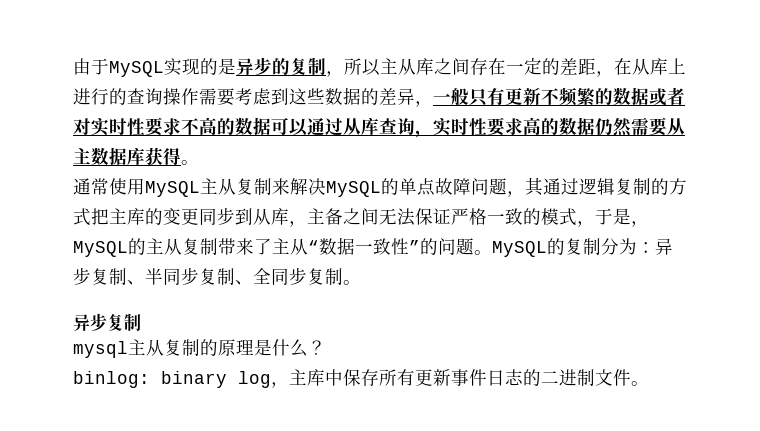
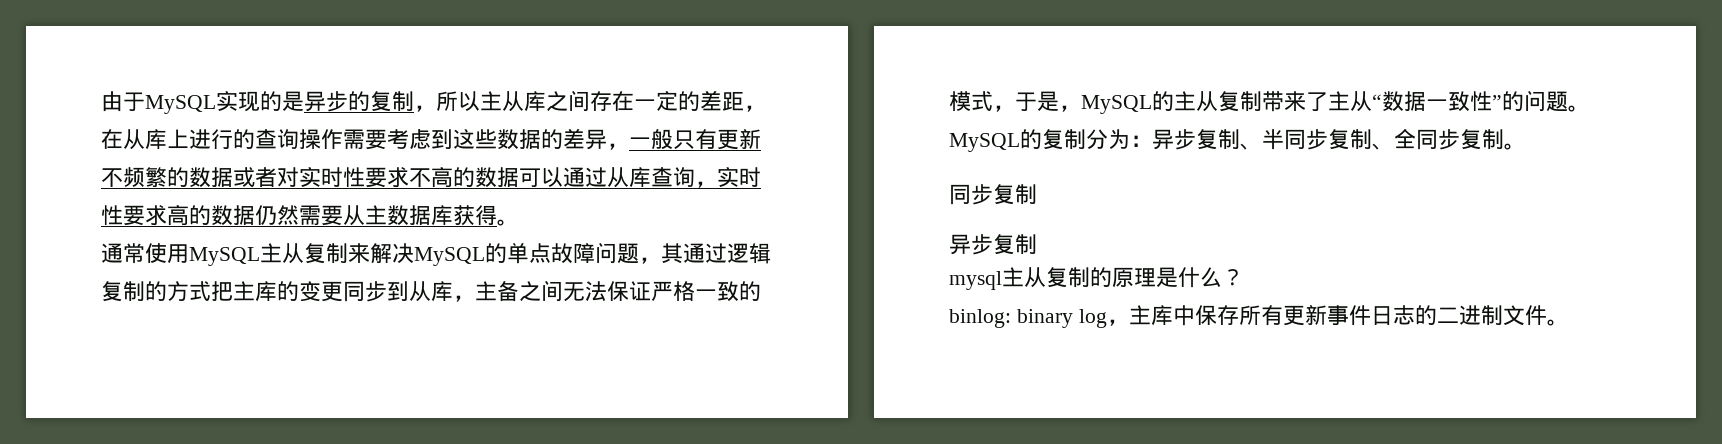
(361, 282) none -> [949,184,1037,205] // 同步复制

